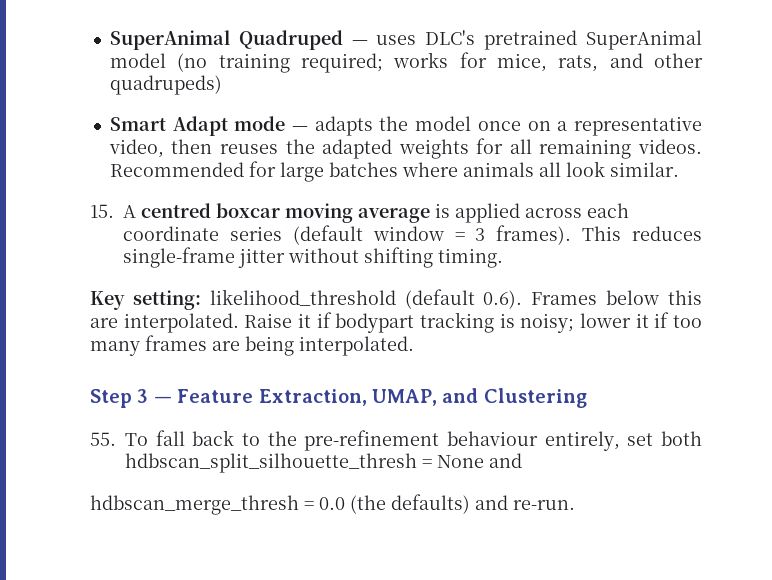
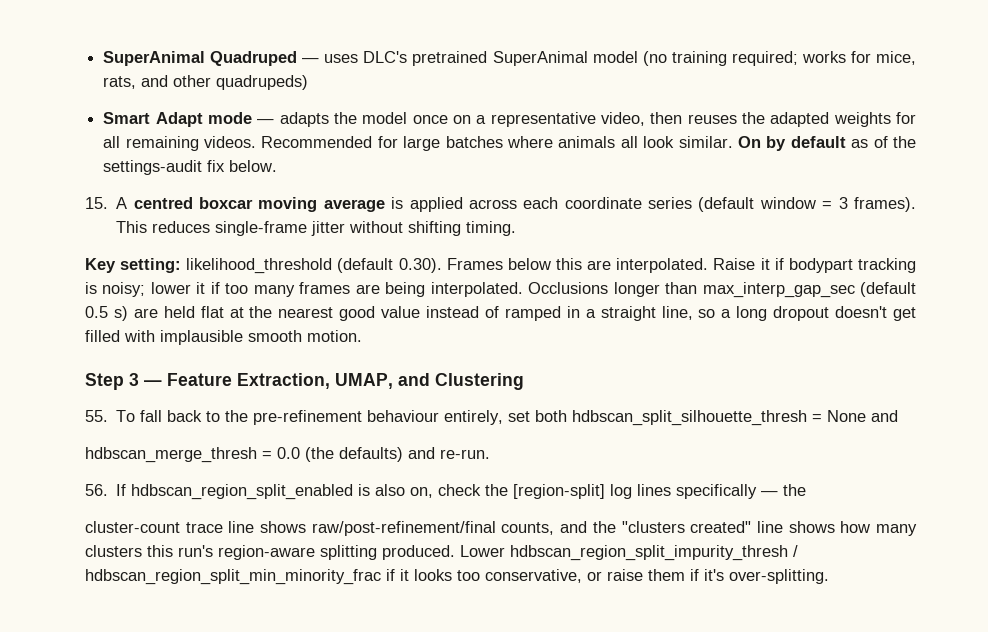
(679, 169) none -> [737,136,916,151] [103,160,278,175] On by default as of the settings-audit fix below.
[483,290,523,309] 0.6). -> [398,258,442,273] 0.30).
(414, 346) none -> [528,282,916,298] [85,306,916,321] [85,330,362,345] Occlusions longer than max_interp_gap_sec (default 0.5 s) are held flat at the nearest good value instead of ramped in a straight line, so a long dropout doesn't get filled with implausible smooth motion.
(575, 505) none -> [85,484,807,500] [85,521,918,536] [85,545,798,561] [85,569,829,585] // 56. If hdbscan_region_split_enabled is also on, check the [region-split] log lines specifically — the // cluster-count trace line shows raw/post-refinement/final counts, and the "clusters created" line shows how many clusters this run's region-aware splitting produced. Lower hdbscan_region_split_impurity_thresh / hdbscan_region_split_min_minority_frac if it looks too conservative, or raise them if it's over-splitting.

